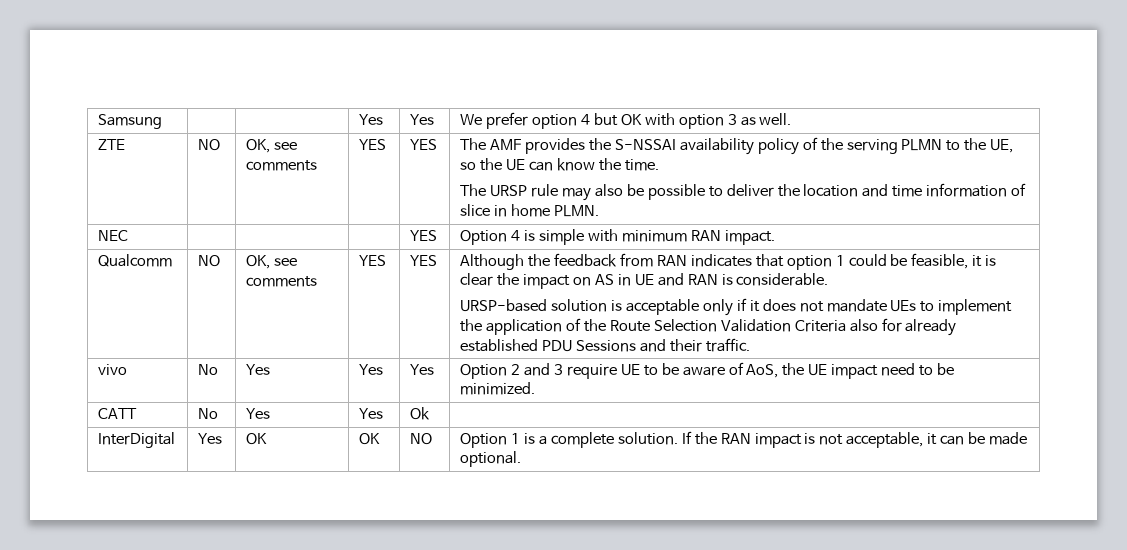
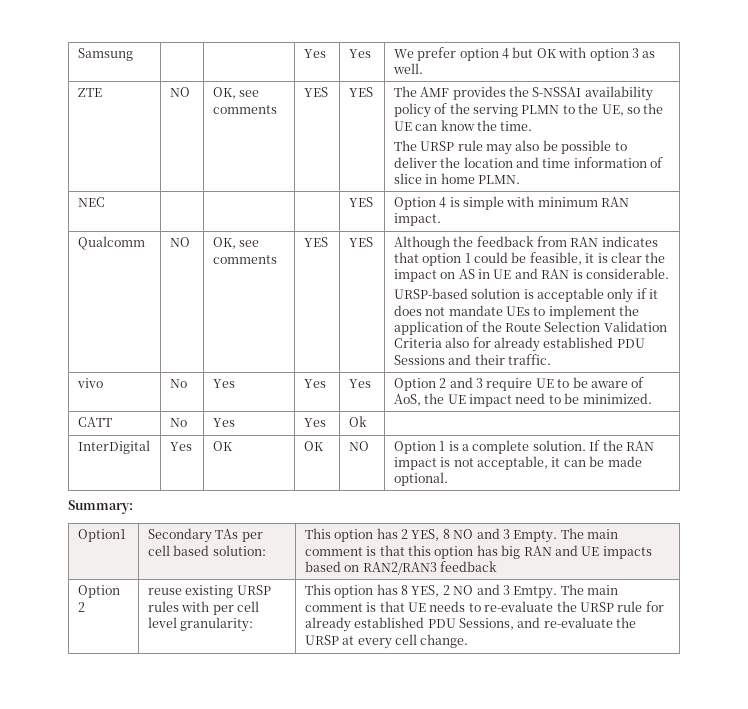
(522, 459) none -> [68,500,133,514] [77,529,126,542] [147,528,263,543] [147,545,266,556] [304,528,619,543] [304,545,652,559] [304,561,498,575] [77,585,120,598] [77,602,85,612] [147,585,271,598] [147,601,260,615] [147,617,254,632] [304,584,619,599] [304,601,664,612] [304,617,637,632] [304,634,469,649] // Summary: // Option1 | Secondary TAs per cell based solution: | This option has 2 YES, 8 NO and 3 Empty. The main comment is that this option has big RAN and UE impacts based on RAN2/RAN3 feedback // Option 2 | reuse existing URSP rules with per cell level granularity: | This option has 8 YES, 2 NO and 3 Emtpy. The main comment is that UE needs to re-evaluate the URSP rule for already established PDU Sessions, and re-evaluate the URSP at every cell change.

